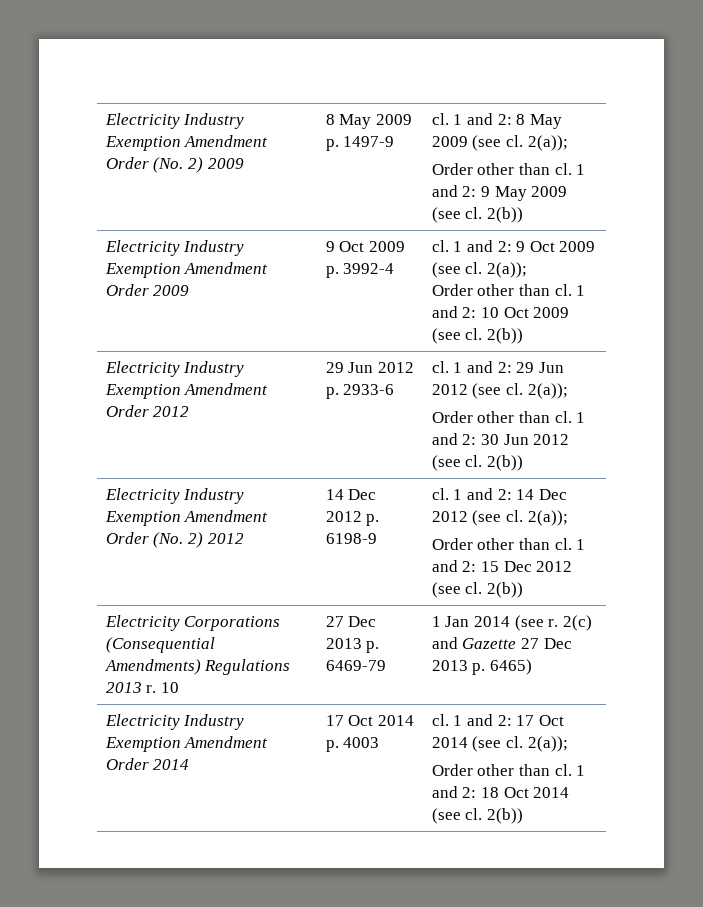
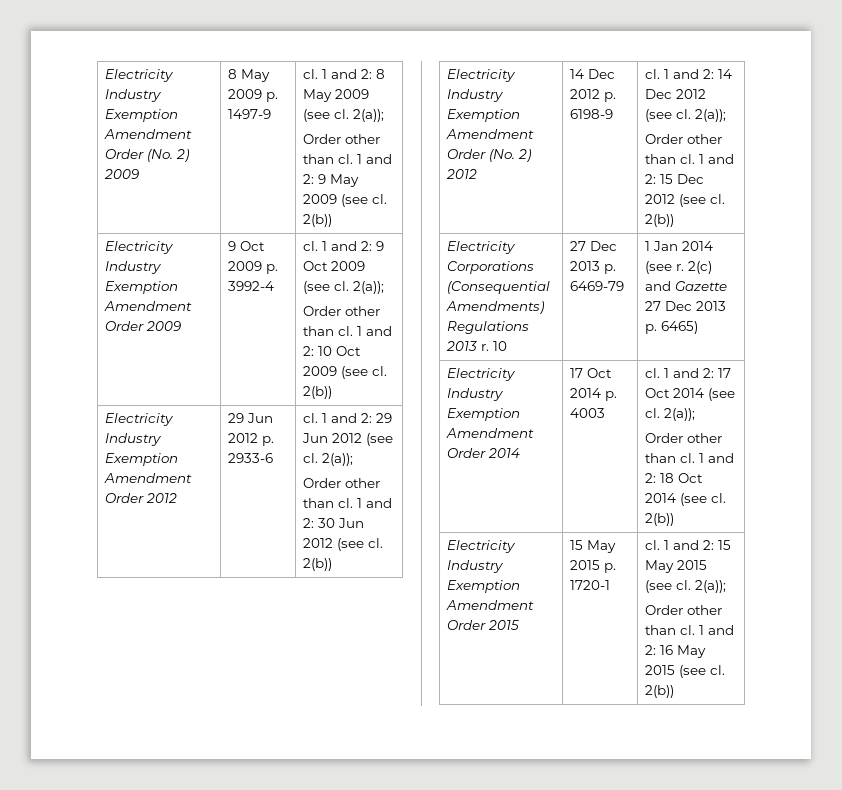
(523, 816) none -> [447,540,517,553] [447,560,505,573] [447,580,521,593] [446,600,535,610] [447,620,520,630] [570,540,617,553] [570,560,617,573] [570,580,611,590] [645,540,732,550] [645,560,708,573] [645,580,727,593] [645,605,723,615] [645,625,735,635] [645,645,707,658] [645,665,726,678] [645,685,675,698] // Electricity Industry Exemption Amendment Order 2015 | 15 May 2015 p. 1720-1 | cl. 1 and 2: 15 May 2015 (see cl. 2(a)); // Order other than cl. 1 and 2: 16 May 2015 (see cl. 2(b))

